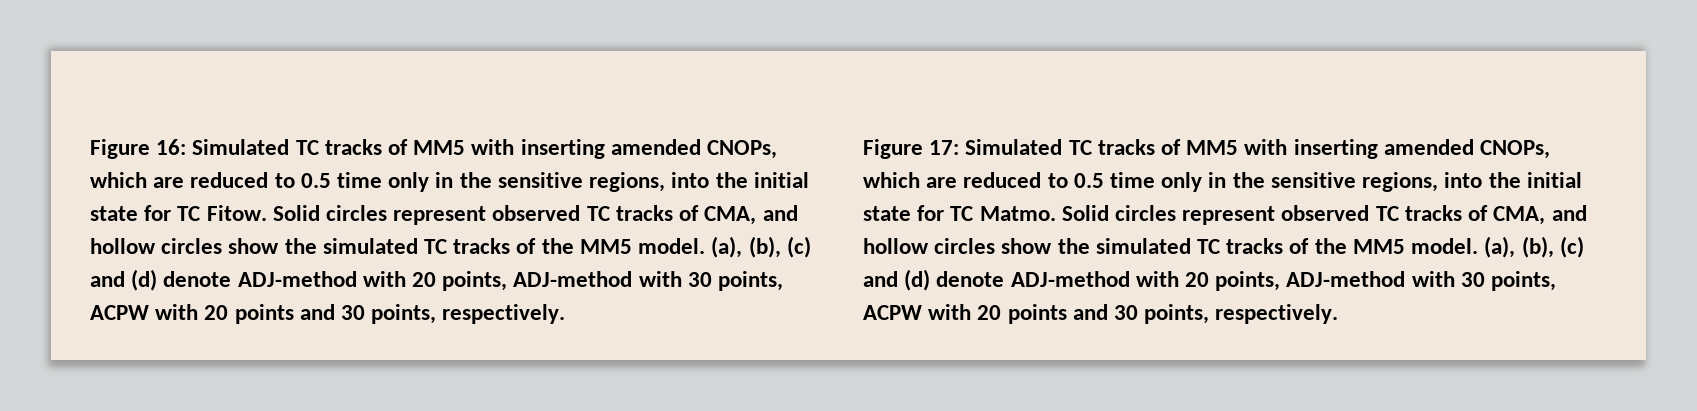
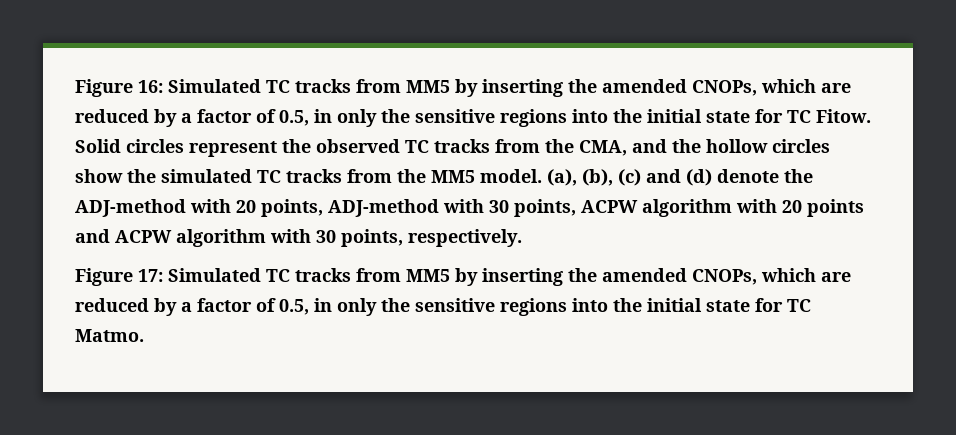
[388,139,778,159] [90,172,666,192] of MM5 with inserting amended CNOPs, which are reduced to 0.5 time only in the sensitive regions, -> [356,79,851,97] [75,109,567,127] from MM5 by inserting the amended CNOPs, which are reduced by a factor of 0.5, in only the sensitive regions
[492,205,798,225] [90,236,811,258] [90,269,784,291] [90,304,335,324] observed TC tracks of CMA, and hollow circles show the simulated TC tracks of the MM5 model. (a), (b), (c) and (d) denote ADJ-method with 20 points, ADJ-method with 30 points, ACPW with 20 points and -> [282,139,830,156] [75,169,813,186] [75,199,864,217] [75,229,311,247] the observed TC tracks from the CMA, and the hollow circles show the simulated TC tracks from the MM5 model. (a), (b), (c) and (d) denote the ADJ-method with 20 points, ADJ-method with 30 points, ACPW algorithm with 20 points and ACPW algorithm with
[1161,139,1551,159] [863,172,1439,192] of MM5 with inserting amended CNOPs, which are reduced to 0.5 time only in the sensitive regions, -> [356,268,851,286] [75,298,567,316] from MM5 by inserting the amended CNOPs, which are reduced by a factor of 0.5, in only the sensitive regions
[1061,205,1587,225] [863,236,1584,258] [863,269,1557,291] [863,304,1339,324] Solid circles represent observed TC tracks of CMA, and hollow circles show the simulated TC tracks of the MM5 model. (a), (b), (c) and (d) denote ADJ-method with 20 points, ADJ-method with 30 points, ACPW with 20 points and 30 points, respectively. -> (144, 335) none

